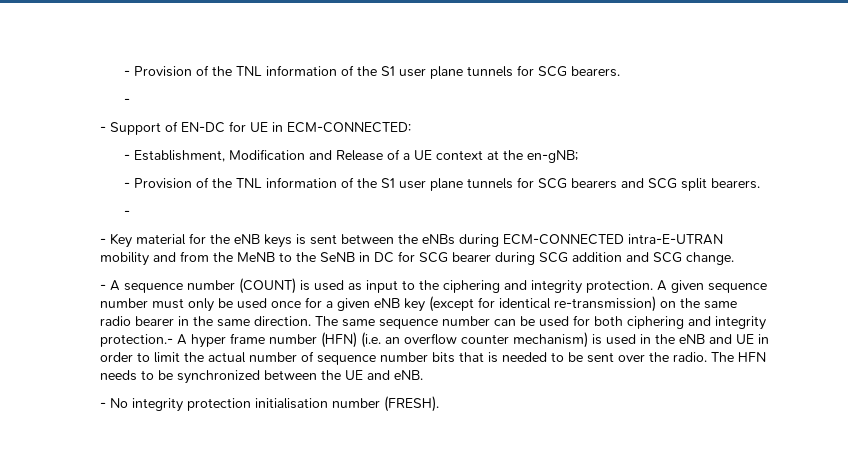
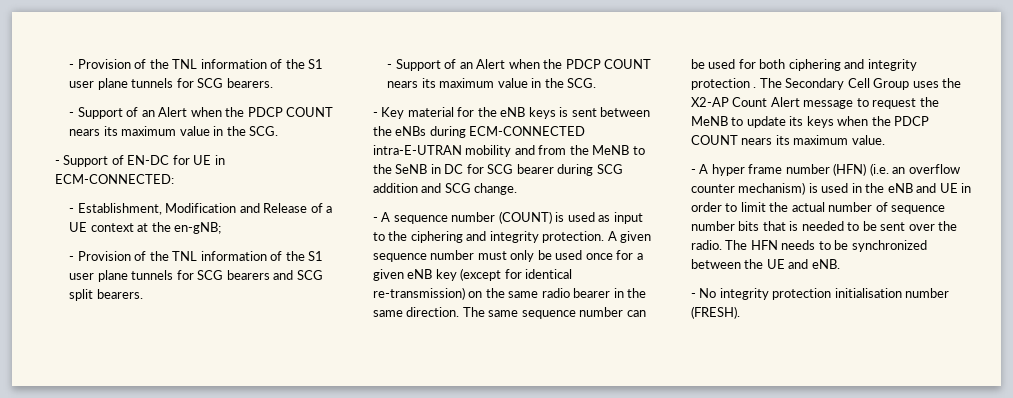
(131, 101) none -> [77,107,334,119] [69,126,279,136] Support of an Alert when the PDCP COUNT nears its maximum value in the SCG.
(131, 213) none -> [395,59,652,71] [387,78,597,88] Support of an Alert when the PDCP COUNT nears its maximum value in the SCG.
[100,334,174,347] protection.- -> [690,78,962,90] [690,97,939,109] [690,116,930,128] [690,135,885,145] [690,169,696,174] protection . The Secondary Cell Group uses the X2-AP Count Alert message to request the MeNB to update its keys when the PDCP COUNT nears its maximum value. // -

